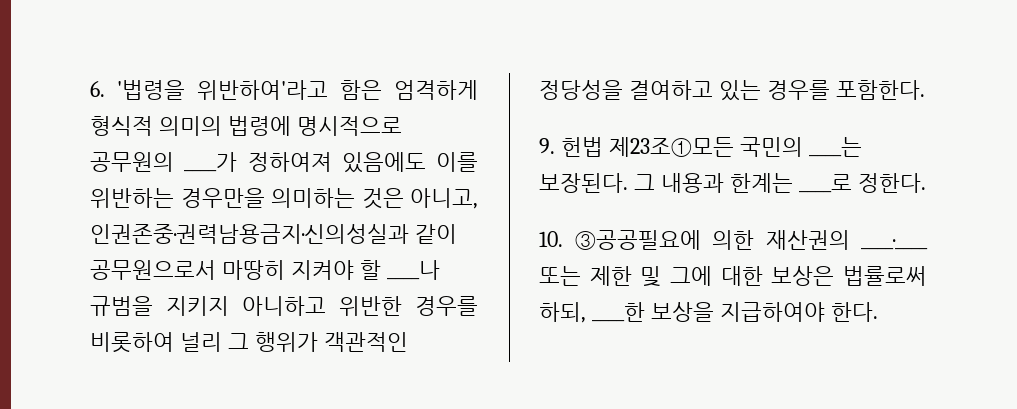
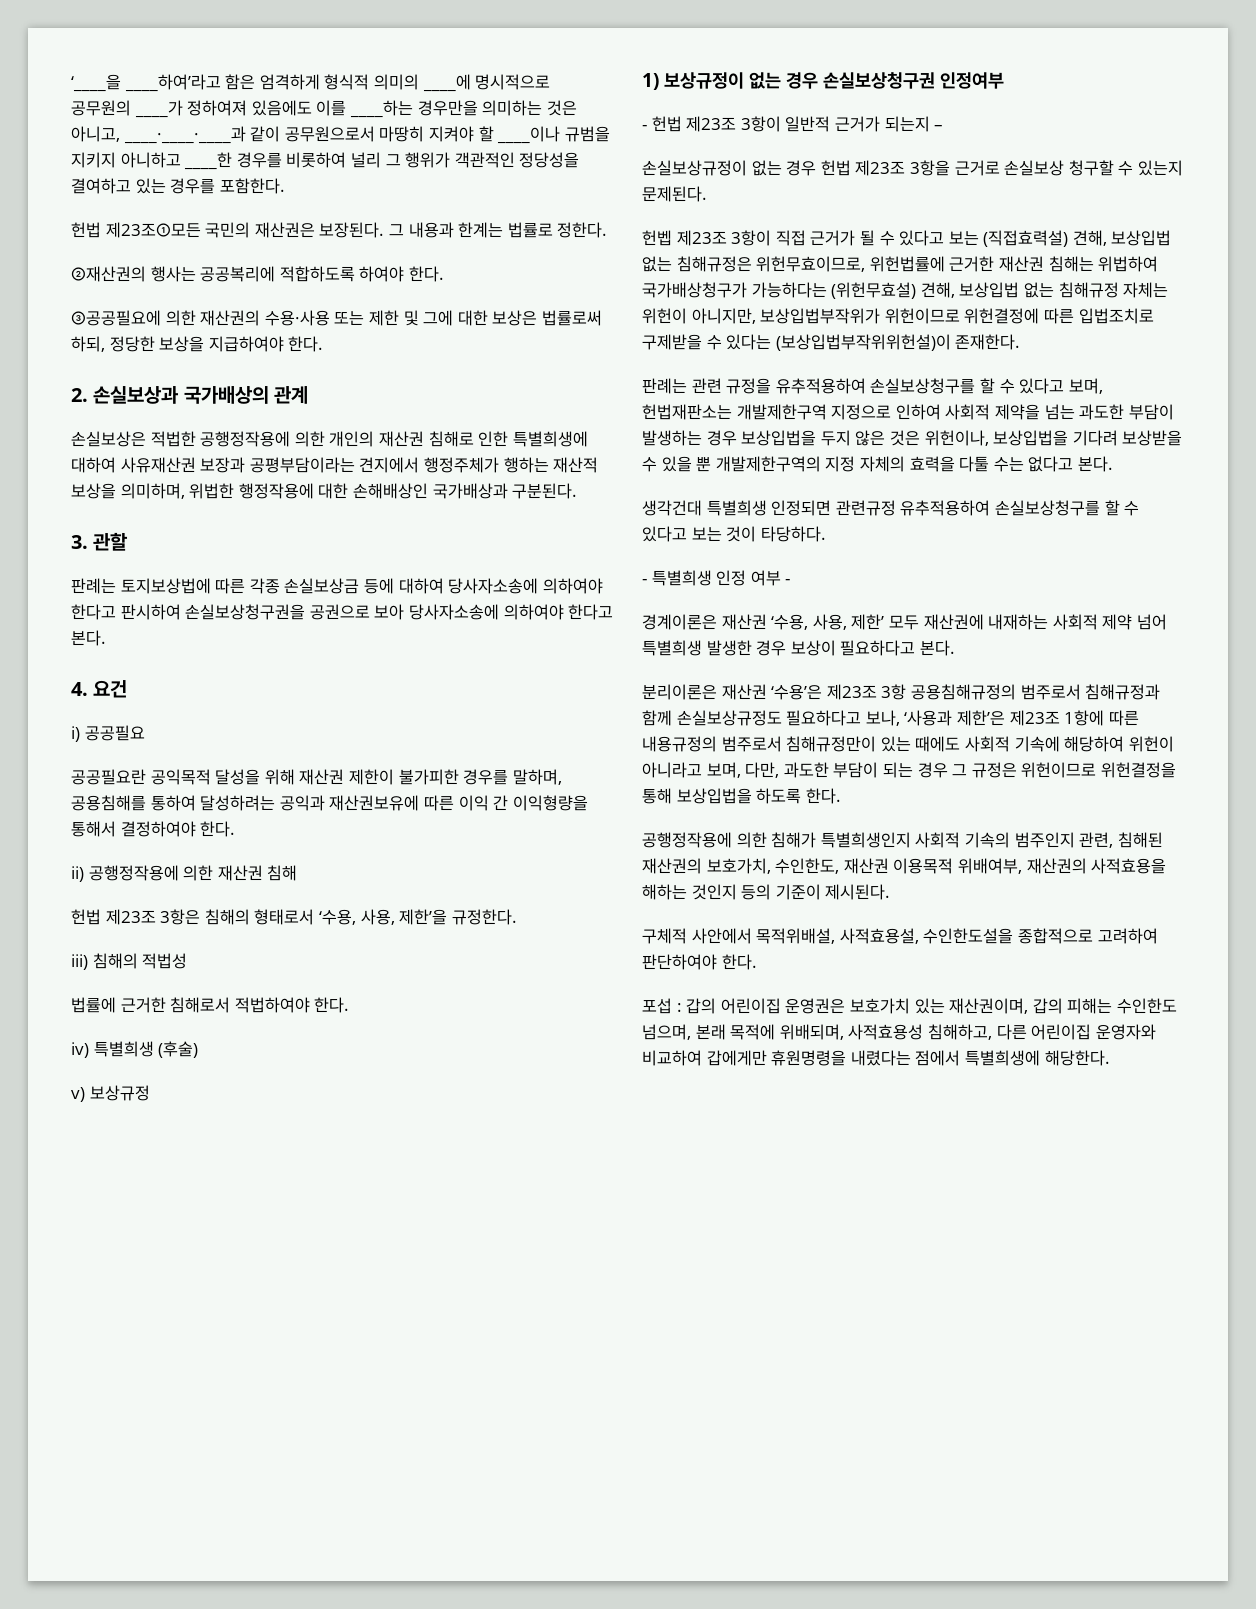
[90,80,328,100] 6. '법령을 위반하여'라고 -> [71,74,221,92] ‘____을 ____하여’라고
[227,116,291,136] 법령에 -> [422,74,471,92] ____에
[90,188,174,208] 위반하는 -> [349,100,413,118] ____하는
[90,224,409,244] 인권존중·권력남용금지·신의성실과 -> [123,126,246,144] ____·____·____과
[386,260,440,280] ____나 -> [497,126,561,144] ____이나
[339,296,402,316] 위반한 -> [184,152,233,170] ____한
[539,138,555,154] 9. -> (285, 186) none
[808,137,862,157] ____는 -> [254,222,315,238] 재산권은
[798,174,852,193] ____로 -> [507,222,553,238] 법률로
[539,231,563,247] 10. -> [71,266,444,282] ②재산권의 행사는 공공복리에 적합하도록 하여야 한다. //
[861,239,928,250] ____·____ -> [264,310,330,326] 수용·사용
[591,302,645,322] ____한 -> [109,336,155,352] 정당한
(878, 312) none -> [71,386,309,404] [71,431,588,447] [71,457,599,473] [71,483,578,499] [71,532,129,551] [71,578,603,594] [71,604,614,620] [71,630,106,646] [71,680,128,698] [71,725,145,742] [71,769,562,785] [71,795,588,811] [71,821,236,837] [71,865,298,882] [71,909,517,925] [71,953,188,970] [71,997,350,1013] [71,1041,199,1058] [71,1085,150,1102] [642,72,1004,90] [642,116,944,132] [642,160,1183,176] [642,186,707,202] [642,230,1172,247] [642,256,1159,272] [642,282,1169,299] [642,308,1154,324] [642,334,1021,351] [642,378,1103,394] [642,404,1174,420] [642,430,1183,446] [642,456,1113,472] [642,500,1140,516] [642,526,826,542] [642,570,791,586] [642,614,1167,630] [642,640,955,656] [642,684,1161,700] [642,710,1139,726] [642,736,1174,752] [642,762,1176,778] [642,788,841,804] [642,832,1163,848] [642,858,1167,874] [642,884,891,900] [642,928,1158,944] [642,954,757,970] [642,998,1177,1014] [642,1024,1156,1040] [642,1050,1110,1066] // 2. 손실보상과 국가배상의 관계 // 손실보상은 적법한 공행정작용에 의한 개인의 재산권 침해로 인한 특별희생에 대하여 사유재산권 보장과 공평부담이라는 견지에서 행정주체가 행하는 재산적 보상을 의미하며, 위법한 행정작용에 대한 손해배상인 국가배상과 구분된다. // 3. 관할 // 판례는 토지보상법에 따른 각종 손실보상금 등에 대하여 당사자소송에 의하여야 한다고 판시하여 손실보상청구권을 공권으로 보아 당사자소송에 의하여야 한다고 본다. // 4. 요건 // i) 공공필요 // 공공필요란 공익목적 달성을 위해 재산권 제한이 불가피한 경우를 말하며, 공용침해를 통하여 달성하려는 공익과 재산권보유에 따른 이익 간 이익형량을 통해서 결정하여야 한다. // ii) 공행정작용에 의한 재산권 침해 // 헌법 제23조 3항은 침해의 형태로서 ‘수용, 사용, 제한’을 규정한다. // iii) 침해의 적법성 // 법률에 근거한 침해로서 적법하여야 한다. // iv) 특별희생 (후술) // v) 보상규정 // 1) 보상규정이 없는 경우 손실보상청구권 인정여부 // - 헌법 제23조 3항이 일반적 근거가 되는지 – // 손실보상규정이 없는 경우 헌법 제23조 3항을 근거로 손실보상 청구할 수 있는지 문제된다. // 헌벱 제23조 3항이 직접 근거가 될 수 있다고 보는 (직접효력설) 견해, 보상입법 없는 침해규정은 위헌무효이므로, 위헌법률에 근거한 재산권 침해는 위법하여 국가배상청구가 가능하다는 (위헌무효설) 견해, 보상입법 없는 침해규정 자체는 위헌이 아니지만, 보상입법부작위가 위헌이므로 위헌결정에 따른 입법조치로 구제받을 수 있다는 (보상입법부작위위헌설)이 존재한다. // 판례는 관련 규정을 유추적용하여 손실보상청구를 할 수 있다고 보며, 헌법재판소는 개발제한구역 지정으로 인하여 사회적 제약을 넘는 과도한 부담이 발생하는 경우 보상입법을 두지 않은 것은 위헌이나, 보상입법을 기다려 보상받을 수 있을 뿐 개발제한구역의 지정 자체의 효력을 다툴 수는 없다고 본다. // 생각건대 특별희생 인정되면 관련규정 유추적용하여 손실보상청구를 할 수 있다고 보는 것이 타당하다. // - 특별희생 인정 여부 - // 경계이론은 재산권 ‘수용, 사용, 제한’ 모두 재산권에 내재하는 사회적 제약 넘어 특별희생 발생한 경우 보상이 필요하다고 본다. // 분리이론은 재산권 ‘수용’은 제23조 3항 공용침해규정의 범주로서 침해규정과 함께 손실보상규정도 필요하다고 보나, ‘사용과 제한’은 제23조 1항에 따른 내용규정의 범주로서 침해규정만이 있는 때에도 사회적 기속에 해당하여 위헌이 아니라고 보며, 다만, 과도한 부담이 되는 경우 그 규정은 위헌이므로 위헌결정을 통해 보상입법을 하도록 한다. // 공행정작용에 의한 침해가 특별희생인지 사회적 기속의 범주인지 관련, 침해된 재산권의 보호가치, 수인한도, 재산권 이용목적 위배여부, 재산권의 사적효용을 해하는 것인지 등의 기준이 제시된다. // 구체적 사안에서 목적위배설, 사적효용설, 수인한도설을 종합적으로 고려하여 판단하여야 한다. // 포섭 : 갑의 어린이집 운영권은 보호가치 있는 재산권이며, 갑의 피해는 수인한도 넘으며, 본래 목적에 위배되며, 사적효용성 침해하고, 다른 어린이집 운영자와 비교하여 갑에게만 휴원명령을 내렸다는 점에서 특별희생에 해당한다.

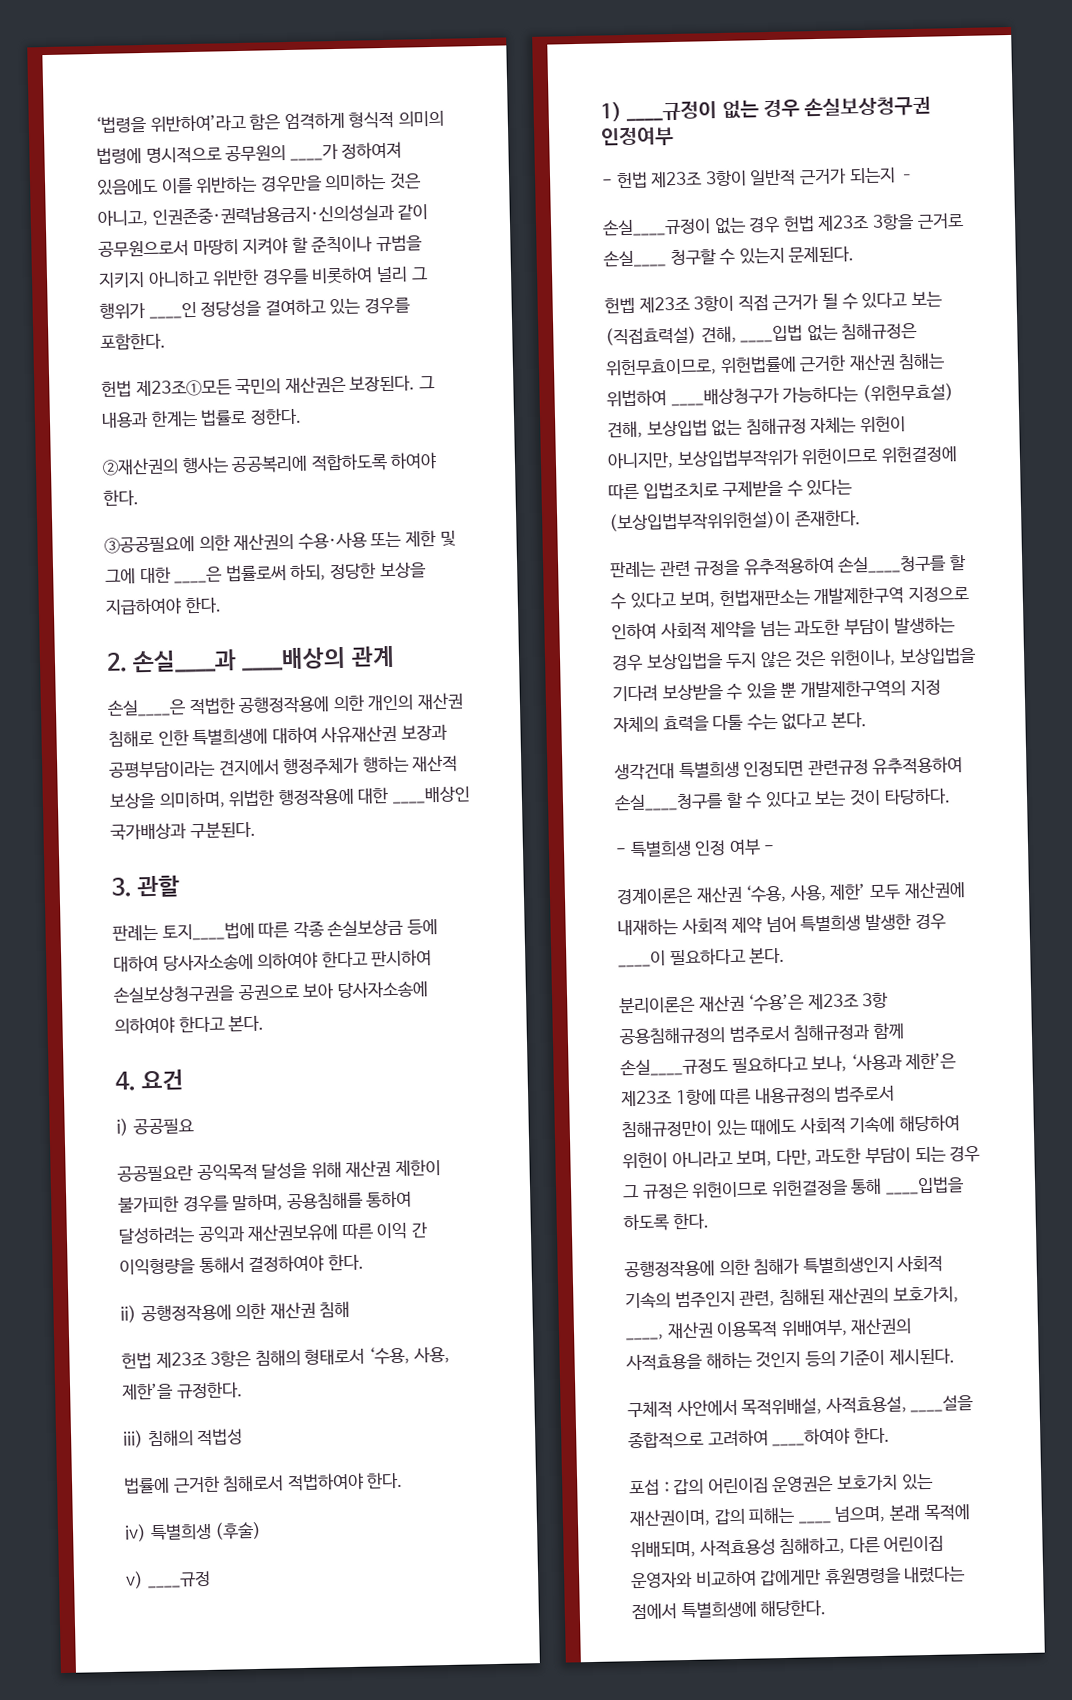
[71,74,221,92] ‘____을 ____하여’라고 -> [95,113,247,133] ‘법령을 위반하여’라고
[422,74,471,92] ____에 -> [96,147,142,164] 법령에
[349,100,413,118] ____하는 -> [195,175,258,194] 위반하는
[123,126,246,144] ____·____·____과 -> [151,203,395,225] 인권존중·권력남용금지·신의성실과
[497,126,561,144] ____이나 -> [311,235,374,254] 준칙이나
[184,152,233,170] ____한 -> [212,268,260,287] 위반한
[454,152,515,168] 객관적인 -> [148,301,197,319] ____인
[492,310,538,326] 보상은 -> [174,566,223,584] ____은
[93,386,269,404] 손실보상과 국가배상의 -> [132,646,347,674] 손실____과 ____배상의
[71,431,146,447] 손실보상은 -> [107,699,186,717] 손실____은
[352,483,428,499] 손해배상인 -> [391,786,470,804] ____배상인
[120,578,211,594] 토지보상법에 -> [161,921,255,941] 토지____법에
[89,1085,150,1101] 보상규정 -> [146,1570,211,1589] ____규정
[664,72,744,89] 보상규정이 -> [626,100,718,122] ____규정이
[642,160,747,176] 손실보상규정이 -> [602,218,711,237] 손실____규정이
[1004,160,1065,176] 손실보상 -> [603,250,666,268] 손실____
[1111,230,1172,246] 보상입법 -> [740,324,804,343] ____입법
[642,282,747,298] 국가배상청구가 -> [670,387,780,407] ____배상청구가
[870,378,976,394] 손실보상청구를 -> [837,555,947,574] 손실____청구를
[994,500,1100,516] 손실보상청구를 -> [614,793,723,812] 손실____청구를
[790,640,836,656] 보상이 -> [618,950,666,968] ____이
[676,710,782,726] 손실보상규정도 -> [620,1058,728,1077] 손실____규정도
[676,788,752,804] 보상입법을 -> [884,1176,964,1195] ____입법을
[775,858,840,874] 수인한도, -> [626,1334,664,1341] ____,
[923,928,1014,944] 수인한도설을 -> [910,1395,974,1413] ____설을
[642,954,717,970] 판단하여야 -> [772,1427,851,1447] ____하여야
[1116,998,1177,1014] 수인한도 -> [797,1520,832,1524] ____

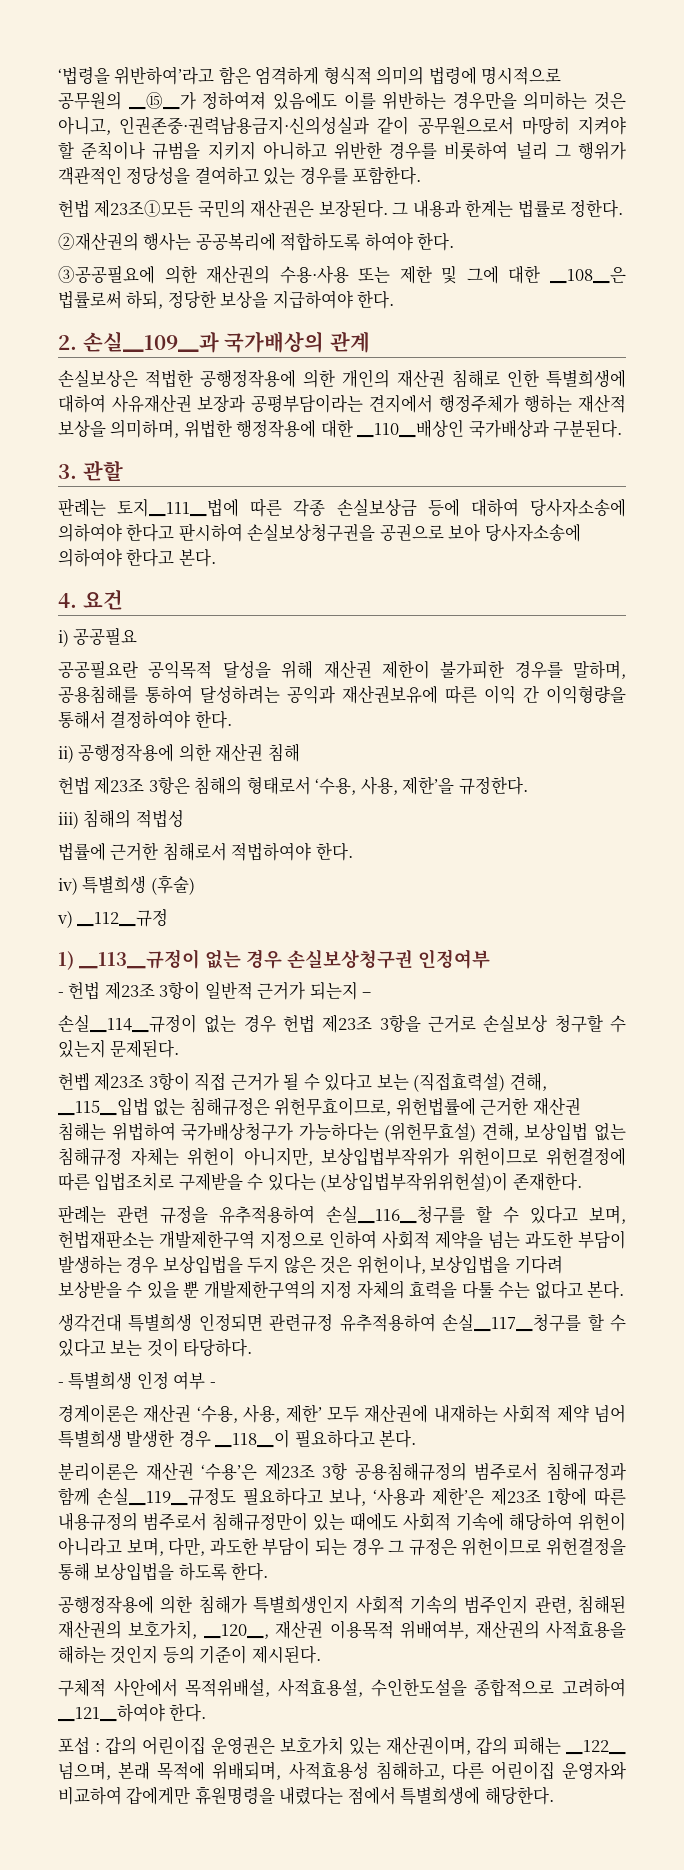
[289,143,339,161] ____가 -> [128,92,196,110] ▁⑮▁가
[148,301,197,319] ____인 -> [58,166,122,185] 객관적인
[174,566,223,584] ____은 -> [549,267,626,284] ▁108▁은
[132,646,347,674] 손실____과 ____배상의 -> [82,331,325,353] 손실▁109▁과 국가배상의
[107,699,186,717] 손실____은 -> [58,370,138,387] 손실보상은
[391,786,470,804] ____배상인 -> [357,419,465,438] ▁110▁배상인
[161,921,255,941] 토지____법에 -> [117,499,240,517] 토지▁111▁법에
[146,1570,211,1589] ____규정 -> [77,909,169,927] ▁112▁규정
[626,100,718,122] ____규정이 -> [79,949,200,969] ▁113▁규정이
[602,218,711,237] 손실____규정이 -> [58,1014,197,1033] 손실▁114▁규정이
[603,250,666,268] 손실____ -> [483,1015,548,1032] 손실보상
[740,324,804,343] ____입법 -> [58,1098,149,1116] ▁115▁입법
[670,387,780,407] ____배상청구가 -> [181,1122,294,1141] 국가배상청구가
[837,555,947,574] 손실____청구를 -> [326,1205,465,1224] 손실▁116▁청구를
[614,793,723,812] 손실____청구를 -> [442,1313,582,1332] 손실▁117▁청구를
[618,950,666,968] ____이 -> [215,1429,291,1448] ▁118▁이
[620,1058,728,1077] 손실____규정도 -> [96,1488,236,1506] 손실▁119▁규정도
[884,1176,964,1195] ____입법을 -> [94,1563,175,1581] 보상입법을
[626,1334,664,1341] ____, -> [203,1624,269,1639] ▁120▁,
[910,1395,974,1413] ____설을 -> [370,1678,467,1697] 수인한도설을
[772,1427,851,1447] ____하여야 -> [58,1703,165,1722] ▁121▁하여야
[797,1520,832,1524] ____ -> [566,1740,626,1755] ▁122▁

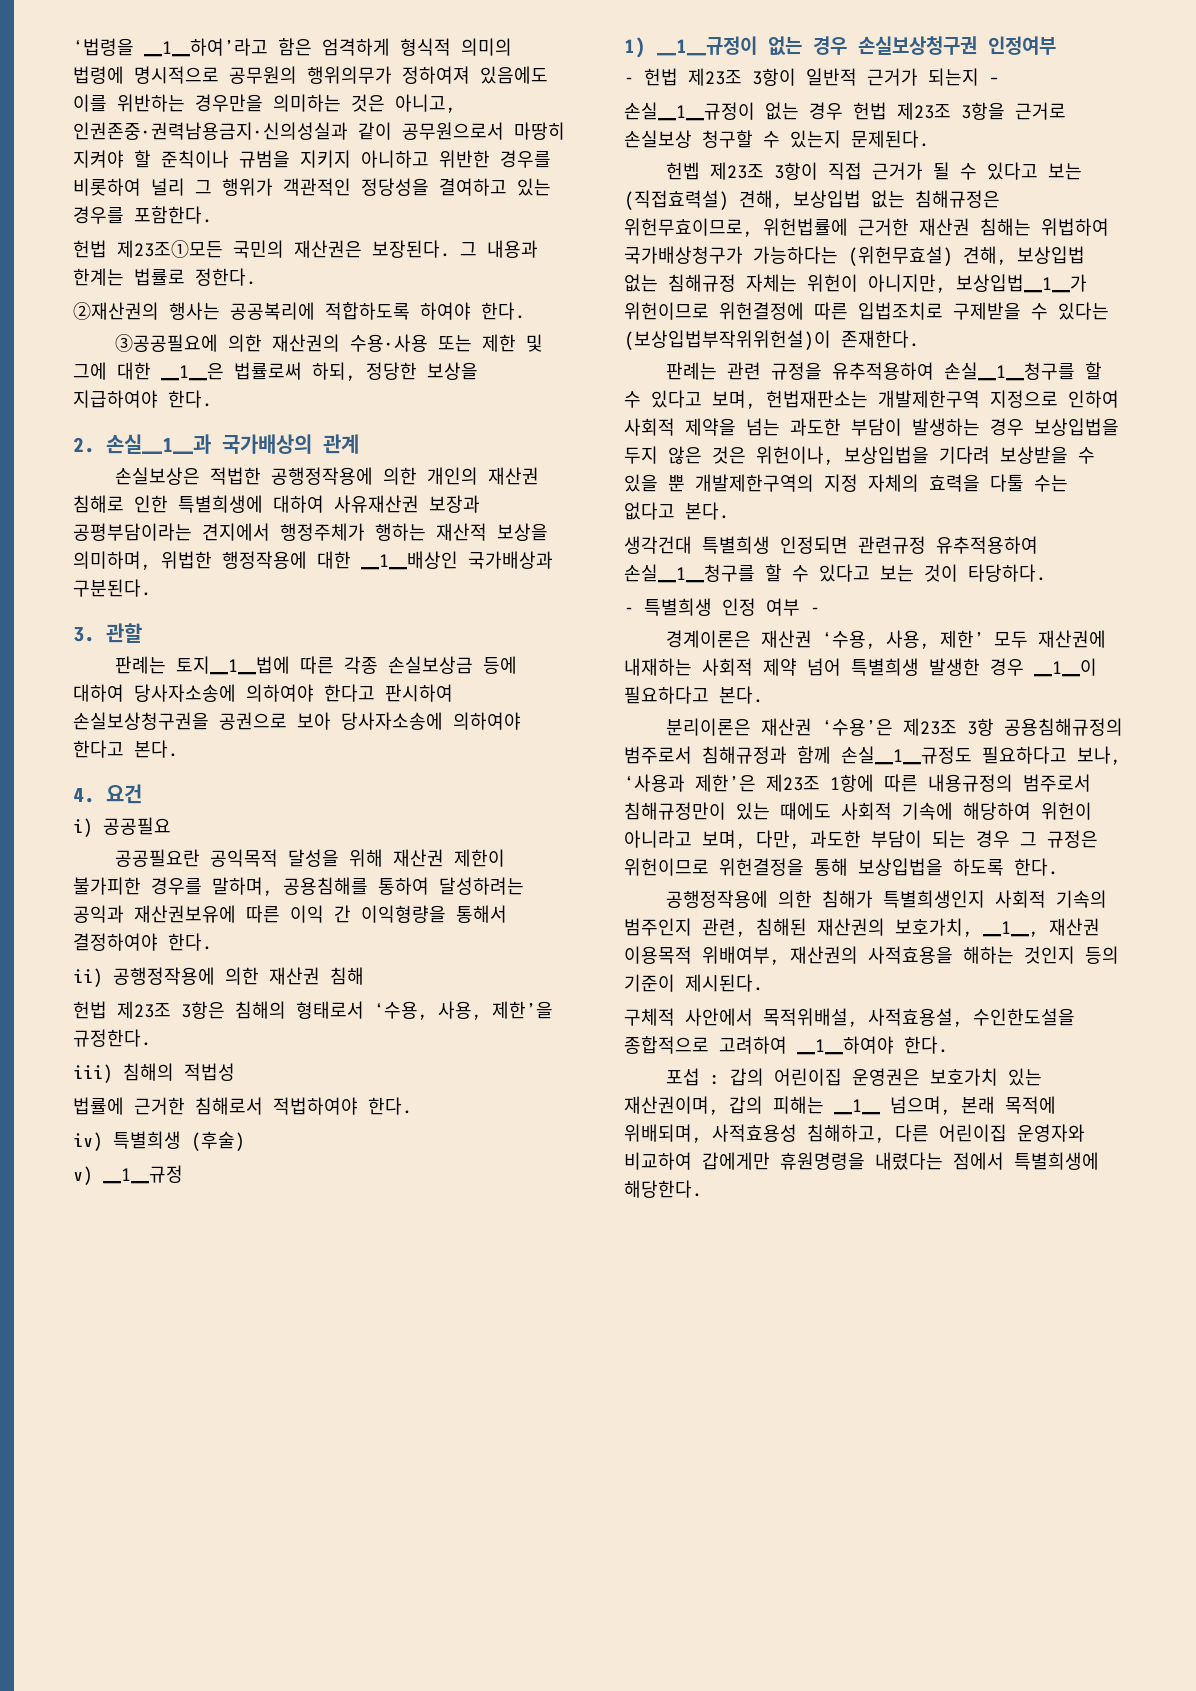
[114,66,215,85] 위반하여’라고 -> [144,38,268,57] ▁1▁하여’라고
[128,92,196,110] ▁⑮▁가 -> [307,66,392,84] 행위의무가
[549,267,626,284] ▁108▁은 -> [161,363,224,381] ▁1▁은
[82,331,219,353] 손실▁109▁과 -> [106,434,211,454] 손실▁1▁과
[357,419,465,438] ▁110▁배상인 -> [361,551,458,570] ▁1▁배상인
[117,499,240,517] 토지▁111▁법에 -> [175,656,290,675] 토지▁1▁법에
[77,909,169,927] ▁112▁규정 -> [103,1165,183,1184] ▁1▁규정
[79,949,200,969] ▁113▁규정이 -> [657,36,757,56] ▁1▁규정이
[58,1014,197,1033] 손실▁114▁규정이 -> [624,102,755,121] 손실▁1▁규정이
[58,1098,149,1116] ▁115▁입법 -> [793,190,861,208] 보상입법
[321,1148,449,1166] 보상입법부작위가 -> [956,274,1087,293] 보상입법▁1▁가
[326,1205,465,1224] 손실▁116▁청구를 -> [943,362,1075,381] 손실▁1▁청구를
[442,1313,582,1332] 손실▁117▁청구를 -> [624,564,755,583] 손실▁1▁청구를
[215,1429,291,1448] ▁118▁이 -> [1034,658,1097,677] ▁1▁이
[96,1488,236,1506] 손실▁119▁규정도 -> [841,746,972,765] 손실▁1▁규정도
[203,1624,269,1639] ▁120▁, -> [983,921,1039,937] ▁1▁,
[58,1703,165,1722] ▁121▁하여야 -> [797,1036,894,1055] ▁1▁하여야
[566,1740,626,1755] ▁122▁ -> [834,1099,880,1115] ▁1▁

